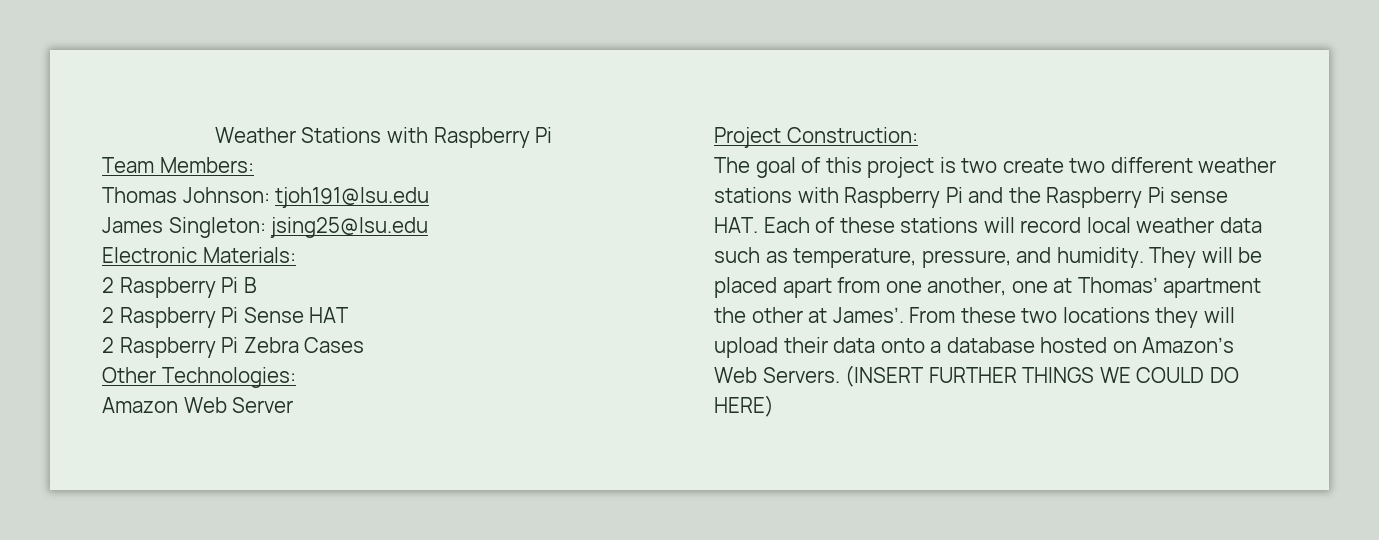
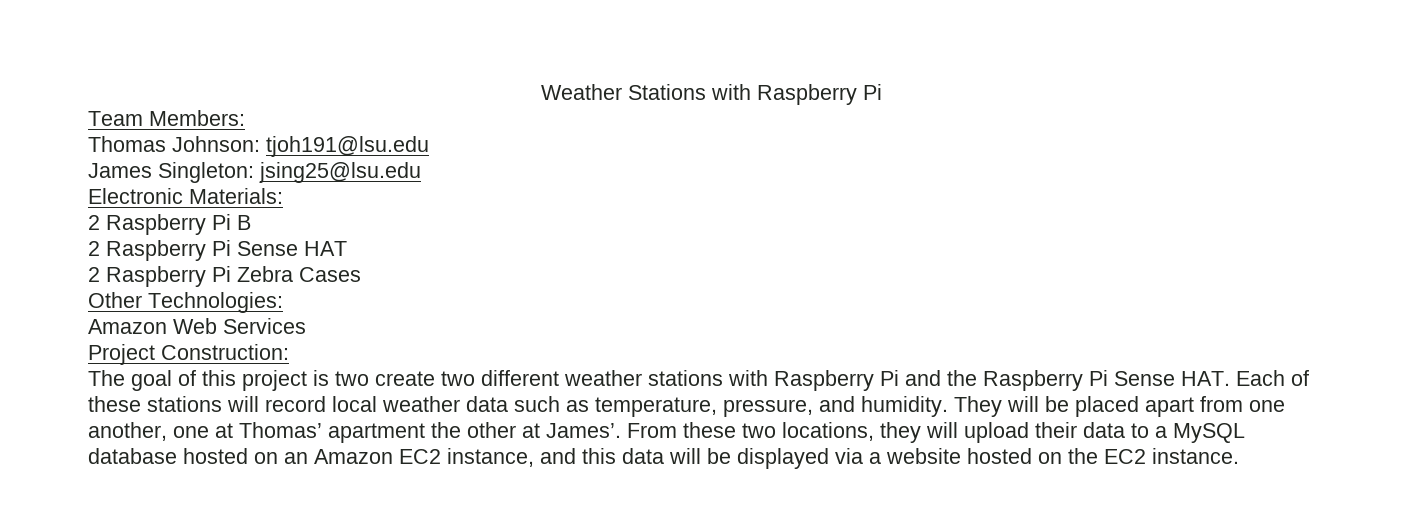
[232,397,294,413] Server -> [223,318,306,334] Services
[1170,191,1229,203] sense -> [1114,371,1175,386] Sense
[1062,307,1150,323] locations -> [782,422,874,441] locations,
[880,337,1235,353] [714,365,1239,387] [714,395,774,417] onto a database hosted on Amazon’s Web Servers. (INSERT FURTHER THINGS WE COULD DO HERE) -> [1131,423,1245,443] [88,448,1239,469] to a MySQL database hosted on an Amazon EC2 instance, and this data will be displayed via a website hosted on the EC2 instance.

